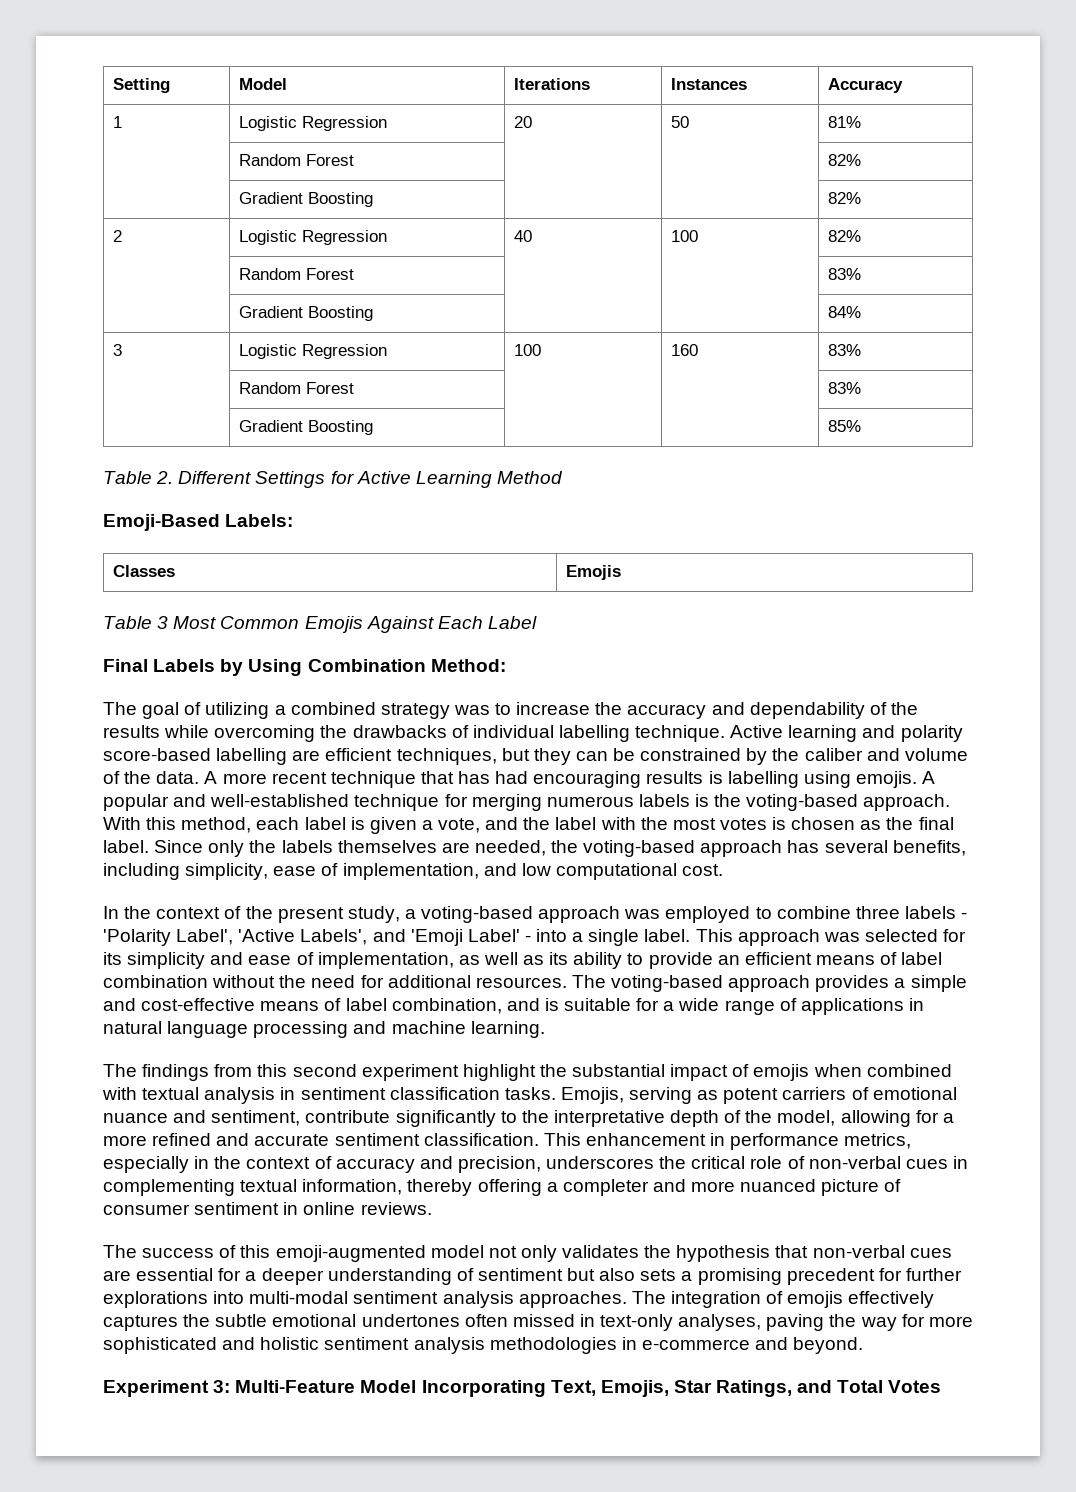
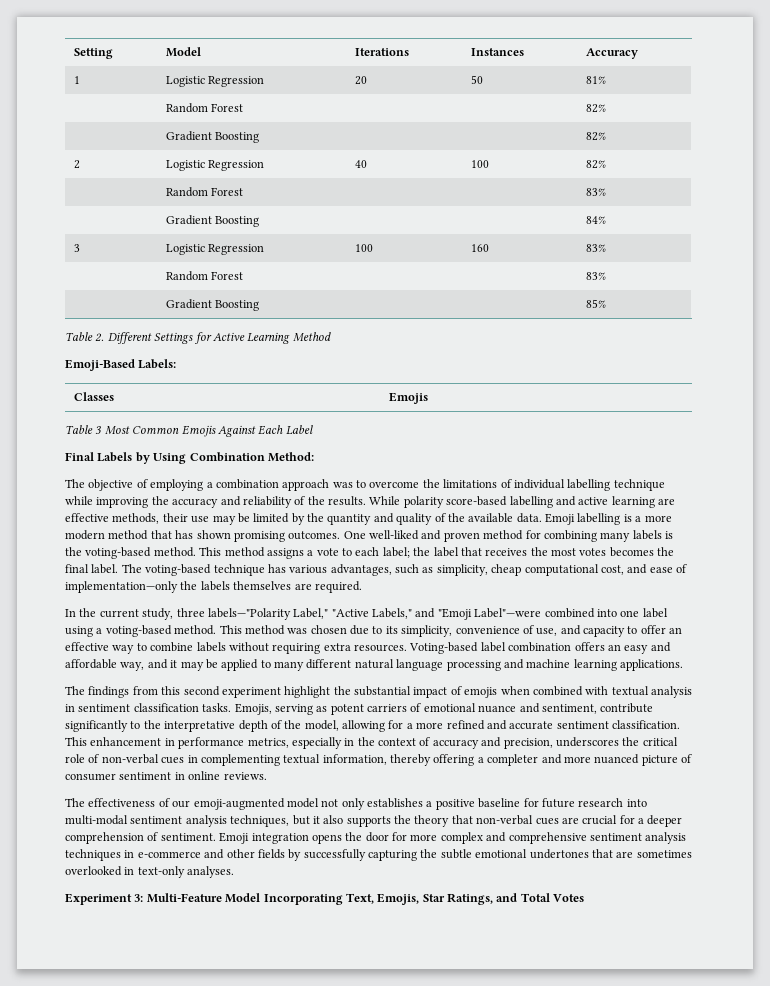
[142,702,591,719] goal of utilizing a combined strategy was to increase -> [88,479,665,491] [65,496,149,508] objective of employing a combination approach was to overcome the limitations of individual labelling technique while improving
[749,702,918,719] [103,725,963,742] [103,748,968,765] [103,771,936,788] [103,794,951,811] [103,817,954,834] [103,840,966,857] [103,863,724,880] [103,906,968,923] [103,929,967,946] [103,952,943,969] [103,975,967,992] [103,998,924,1015] dependability of the results while overcoming the drawbacks of individual labelling technique. Active learning and polarity score-based labelling are efficient techniques, but they can be constrained by the caliber and volume of the data. A more recent technique that has had encouraging results is labelling using emojis. A popular and well-established technique for merging numerous labels is the voting-based approach. With this method, each label is given a vote, and the label with the most votes is chosen as the final label. Since only the labels themselves are needed, the voting-based approach has several benefits, including simplicity, ease of implementation, and low computational cost. // In the context of the present study, a voting-based approach was employed to combine three labels - 'Polarity Label', 'Active Labels', and 'Emoji Label' - into a single label. This approach was selected for its simplicity and ease of implementation, as well as its ability to provide an efficient means of label combination without the need for additional resources. The voting-based approach provides a simple and cost-effective means of label combination, and is suitable for a wide range of applications in -> [242,496,675,508] [65,513,672,525] [65,530,673,542] [65,547,675,559] [65,564,687,576] [65,581,362,593] [65,608,668,620] [65,625,683,637] [65,642,671,654] [65,659,352,671] reliability of the results. While polarity score-based labelling and active learning are effective methods, their use may be limited by the quantity and quality of the available data. Emoji labelling is a more modern method that has shown promising outcomes. One well-liked and proven method for combining many labels is the voting-based method. This method assigns a vote to each label; the label that receives the most votes becomes the final label. The voting-based technique has various advantages, such as simplicity, cheap computational cost, and ease of implementation—only the labels themselves are required. // In the current study, three labels—"Polarity Label," "Active Labels," and "Emoji Label"—were combined into one label using a voting-based method. This method was chosen due to its simplicity, convenience of use, and capacity to offer an effective way to combine labels without requiring extra resources. Voting-based label combination offers an easy and affordable way, and it may be applied to many different
[470,1021,545,1038] learning. -> [573,659,683,671] learning applications.
[142,1245,271,1258] success of this -> [88,798,191,808] effectiveness of our
[562,1245,771,1262] validates the hypothesis -> [367,798,647,810] [65,815,450,827] establishes a positive baseline for future research into multi-modal sentiment analysis techniques, but it also supports the theory
[136,1268,214,1281] essential -> [582,815,618,825] crucial
[327,1268,962,1285] [103,1291,935,1308] [103,1314,973,1331] [103,1337,864,1354] understanding of sentiment but also sets a promising precedent for further explorations into multi-modal sentiment analysis approaches. The integration of emojis effectively captures the subtle emotional undertones often missed in text-only analyses, paving the way for more sophisticated and holistic sentiment analysis methodologies in e-commerce and beyond. -> [65,832,687,844] [65,849,692,861] [65,866,235,878] comprehension of sentiment. Emoji integration opens the door for more complex and comprehensive sentiment analysis techniques in e-commerce and other fields by successfully capturing the subtle emotional undertones that are sometimes overlooked in text-only analyses.

